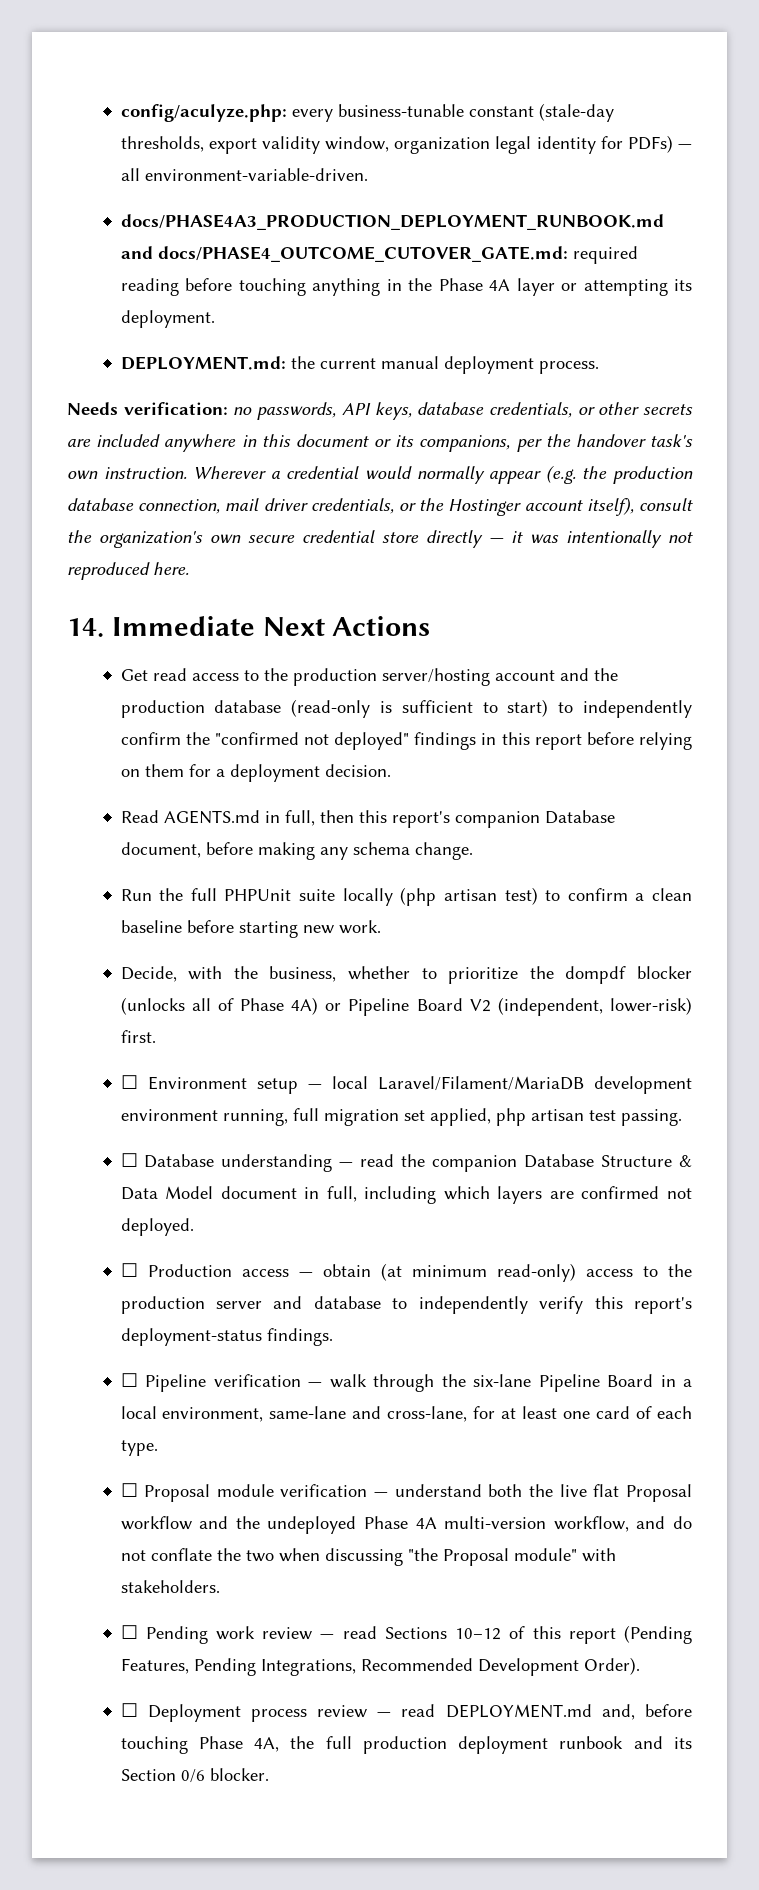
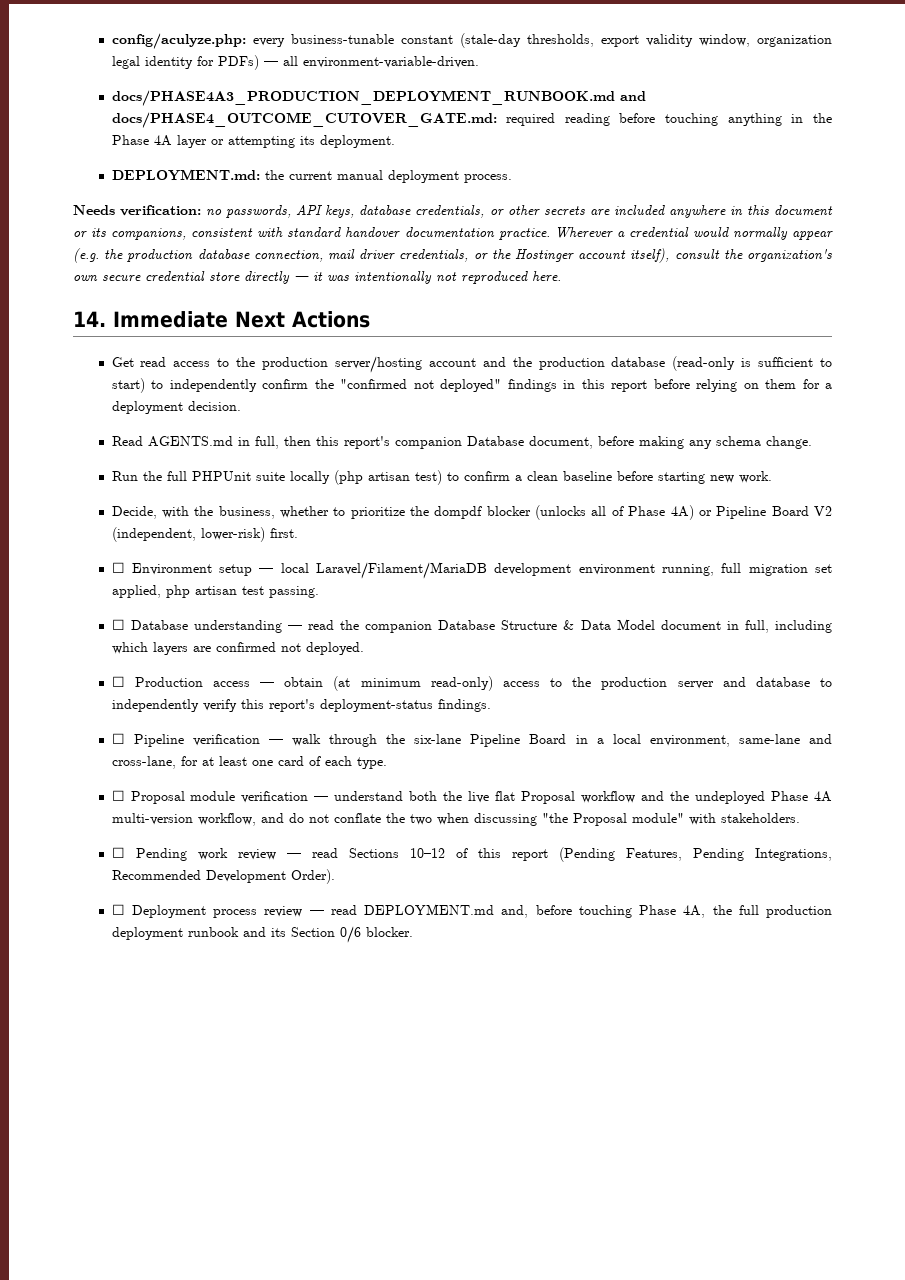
[516,434,694,452] [67,467,187,479] per the handover task's own instruction. -> [191,227,550,240] consistent with standard handover documentation practice.

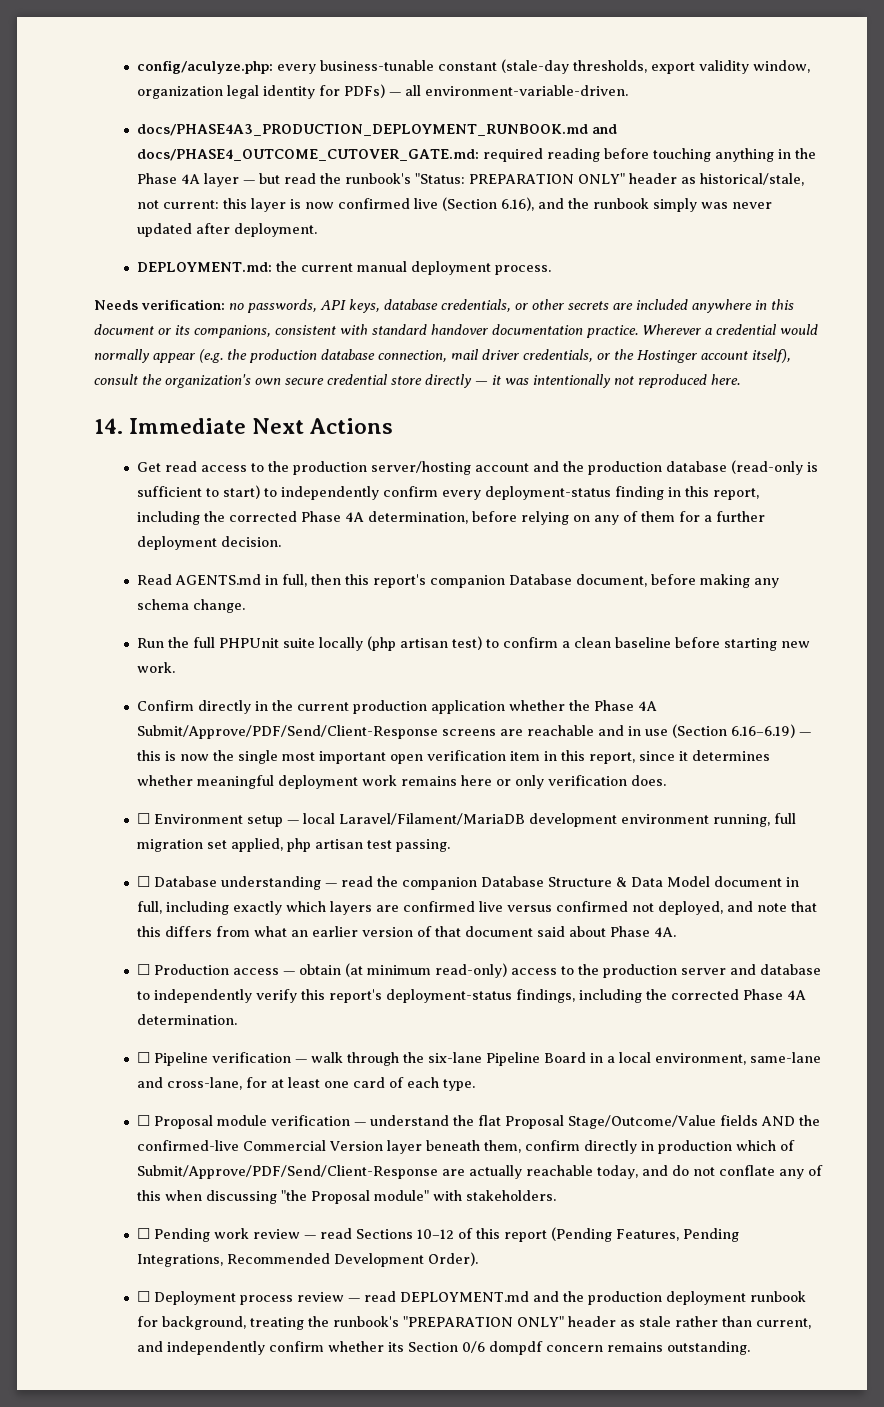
[210,136,315,148] or attempting its -> [242,173,804,186] [136,197,772,212] [136,223,230,237] — but read the runbook's "Status: PREPARATION ONLY" header as historical/stale, not current: this layer is now confirmed live (Section 6.16), and the runbook simply was never updated after
[314,379,648,392] the "confirmed not deployed" findings in this report -> [441,486,759,500] [136,511,468,525] every deployment-status finding in this report, including the corrected Phase 4A determination,
(759, 386) none -> [593,511,638,525] any of
(833, 386) none -> [715,511,765,522] further
[111,505,832,520] [111,527,298,542] Decide, with the business, whether to prioritize the dompdf blocker (unlocks all of Phase 4A) or Pipeline Board V2 (independent, lower-risk) first. -> [136,700,657,714] [136,724,811,739] [136,750,770,764] [136,775,666,789] Confirm directly in the current production application whether the Phase 4A Submit/Approve/PDF/Send/Client-Response screens are reachable and in use (Section 6.16–6.19) — this is now the single most important open verification item in this report, since it determines whether meaningful deployment work remains here or only verification does.
(833, 626) none -> [232,901,282,915] exactly
[280,642,364,655] not deployed. -> [478,901,817,915] [136,926,676,937] live versus confirmed not deployed, and note that this differs from what an earlier version of that document said about Phase 4A.
[437,699,491,712] findings. -> [515,989,806,1003] [136,1014,237,1025] findings, including the corrected Phase 4A determination.
[409,791,832,804] [111,813,256,826] both the live flat Proposal workflow and the undeployed Phase 4A multi-version workflow, -> [452,1115,820,1129] [136,1140,795,1154] [136,1165,638,1179] the flat Proposal Stage/Outcome/Value fields AND the confirmed-live Commercial Version layer beneath them, confirm directly in production which of Submit/Approve/PDF/Send/Client-Response are actually reachable today,
[385,813,432,825] the two -> [778,1165,823,1179] [136,1190,161,1201] any of this
[501,905,832,918] [111,926,413,943] and, before touching Phase 4A, the full production deployment runbook and its Section 0/6 blocker. -> [532,1291,806,1305] [136,1316,811,1330] [136,1341,750,1355] and the production deployment runbook for background, treating the runbook's "PREPARATION ONLY" header as stale rather than current, and independently confirm whether its Section 0/6 dompdf concern remains outstanding.

